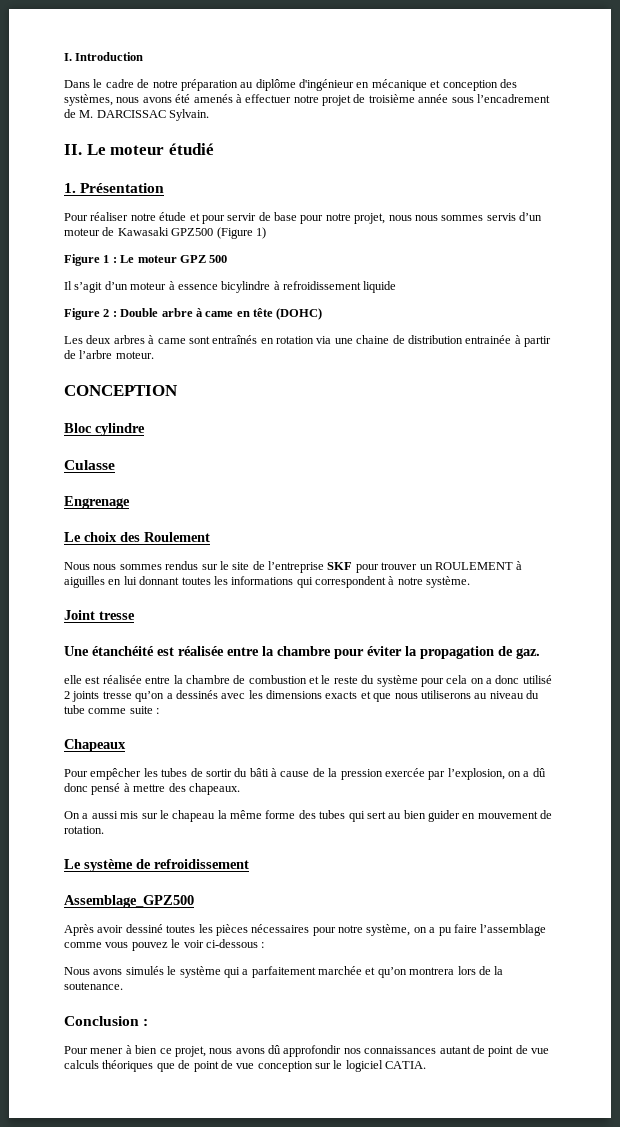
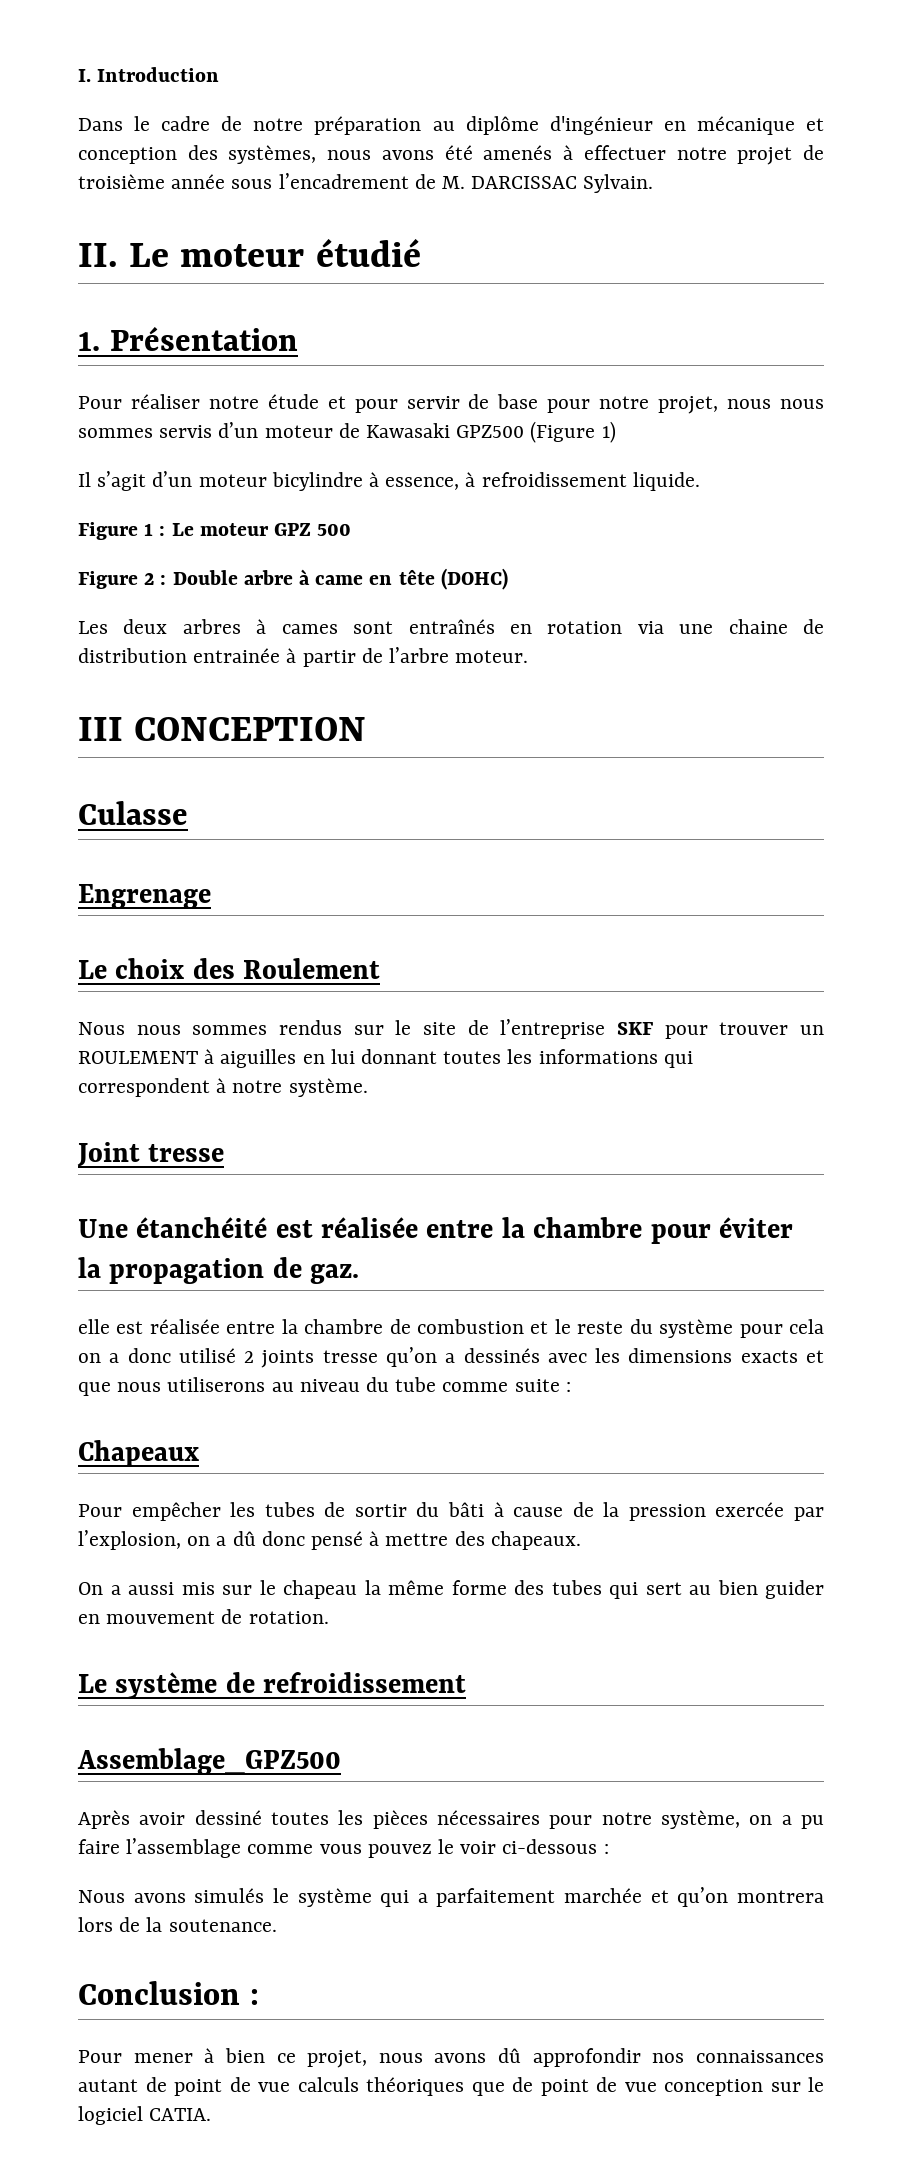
(266, 233) none -> [78,471,700,491] // Il s’agit d’un moteur bicylindre à essence, à refroidissement liquide.
[64,281,397,293] // Il s’agit d’un moteur à essence bicylindre à refroidissement liquide -> (352, 529) none
[157,338,186,344] came -> [281,624,338,634] cames
(154, 355) none -> [78,717,123,741] III
[64,423,145,436] // Bloc cylindre -> (367, 729) none

